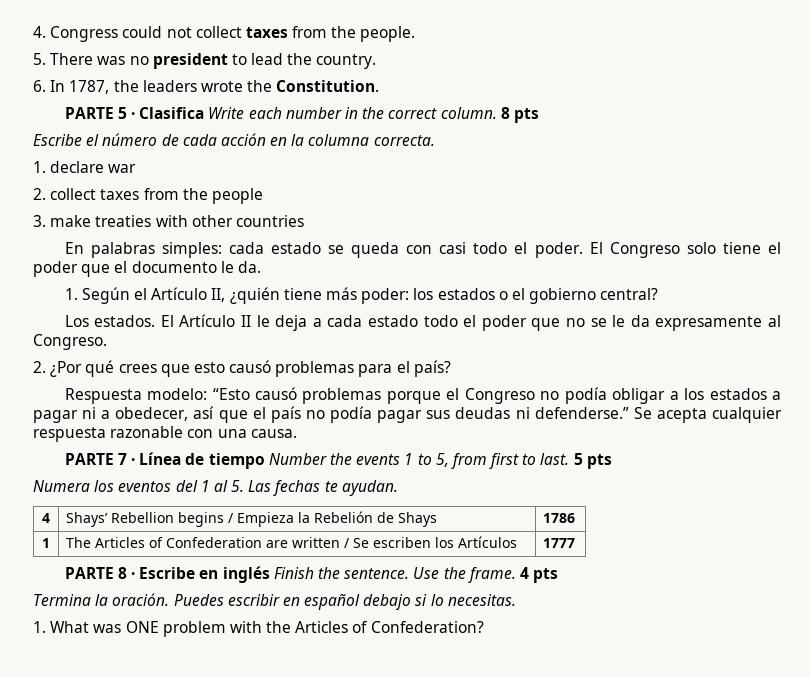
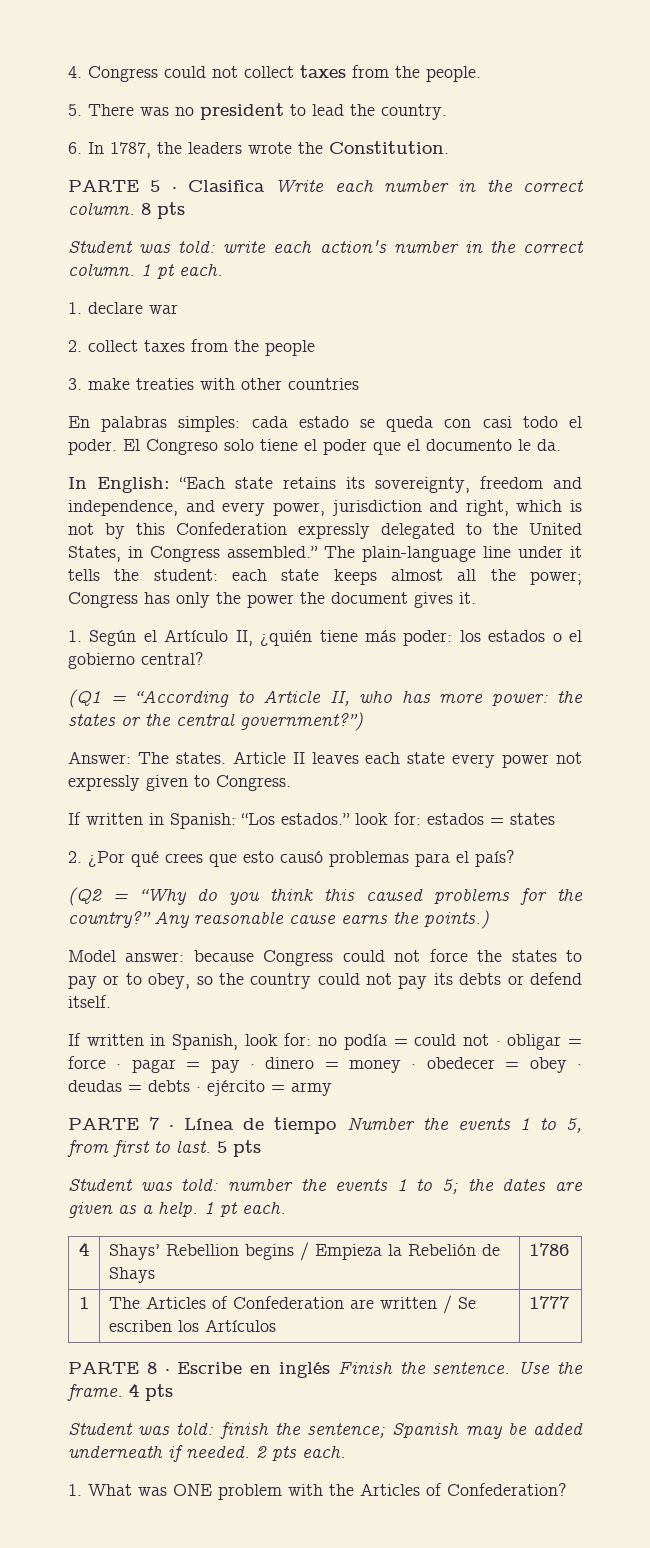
[33,133,435,146] Escribe el número de cada acción en la columna correcta. -> [68,240,584,253] [68,263,223,279] Student was told: write each action's number in the correct column. 1 pt each.
(261, 267) none -> [68,476,582,493] [68,500,582,516] [68,522,582,539] [68,546,582,562] [68,569,582,585] [68,592,476,608] // In English: “Each state retains its sovereignty, freedom and independence, and every power, jurisdiction and right, which is not by this Confederation expressly delegated to the United States, in Congress assembled.” The plain-language line under it tells the student: each state keeps almost all the power; Congress has only the power the document gives it.
[64,314,781,331] [33,334,107,350] Los estados. El Artículo II le deja a cada estado todo el poder que no se le da expresamente al Congreso. -> [68,689,583,708] [68,712,363,731] [68,751,582,768] [68,775,291,791] [68,812,555,829] (Q1 = “According to Article II, who has more power: the states or the central government?”) // Answer: The states. Article II leaves each state every power not expressly given to Congress. // If written in Spanish: “Los estados.” look for: estados = states
[64,387,782,404] [33,406,783,423] [33,426,297,442] Respuesta modelo: “Esto causó problemas porque el Congreso no podía obligar a los estados a pagar ni a obedecer, así que el país no podía pagar sus deudas ni defenderse.” Se acepta cualquier respuesta razonable con una causa. -> [68,887,583,906] [68,910,489,929] [68,949,583,966] [68,972,582,989] [68,995,111,1008] [68,1033,582,1050] [68,1056,582,1073] [68,1080,332,1096] (Q2 = “Why do you think this caused problems for the country?” Any reasonable cause earns the points.) // Model answer: because Congress could not force the states to pay or to obey, so the country could not pay its debts or defend itself. // If written in Spanish, look for: no podía = could not · obligar = force · pagar = pay · dinero = money · obedecer = obey · deudas = debts · ejército = army
[33,480,398,496] Numera los eventos del 1 al 5. Las fechas te ayudan. -> [68,1178,583,1194] [68,1201,286,1218] Student was told: number the events 1 to 5; the dates are given as a help. 1 pt each.
[33,593,516,610] Termina la oración. Puedes escribir en español debajo si lo necesitas. -> [68,1422,583,1439] [68,1445,346,1462] Student was told: finish the sentence; Spanish may be added underneath if needed. 2 pts each.

